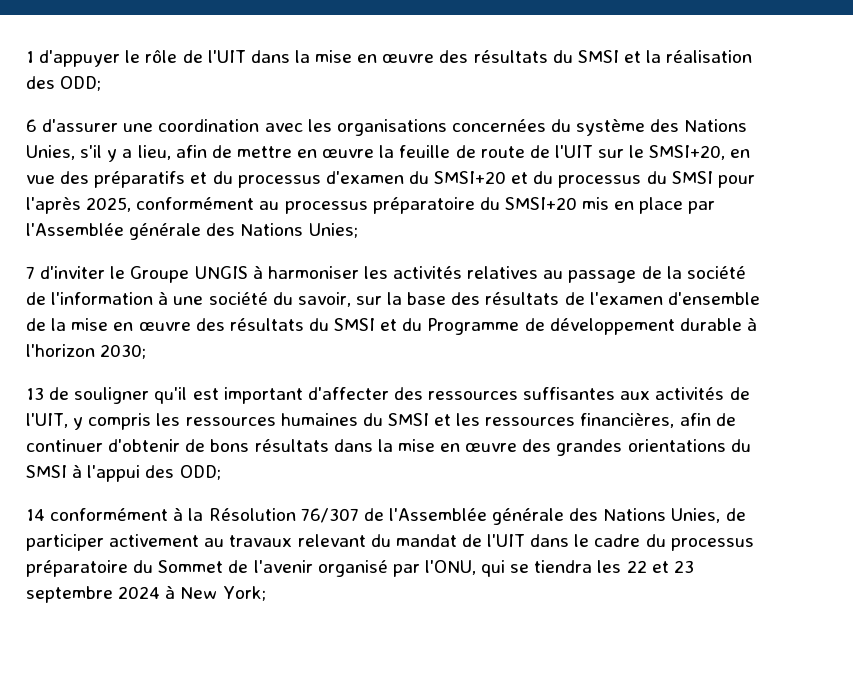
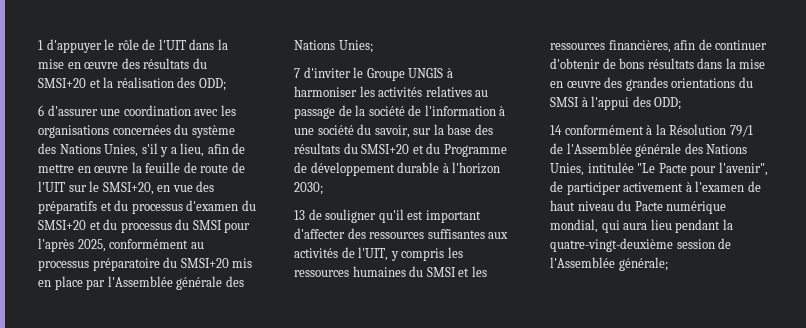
[577,50,619,63] SMSI -> [38,78,86,88] SMSI+20
[564,292,760,305] [26,318,376,331] de l'examen d'ensemble de la mise en œuvre des résultats du SMSI -> [343,143,410,154] du SMSI+20
[300,508,359,523] 76/307 -> [729,125,753,137] 79/1
[725,508,746,521] [26,534,754,551] [26,560,694,577] [26,585,266,603] de participer activement au travaux relevant du mandat de l'UIT dans le cadre du processus préparatoire du Sommet de l'avenir organisé par l'ONU, qui se tiendra les 22 et 23 septembre 2024 à New York; -> [587,162,768,176] [550,181,761,195] [550,200,727,214] [550,219,733,233] [550,238,732,252] [550,257,668,271] intitulée "Le Pacte pour l'avenir", de participer activement à l'examen de haut niveau du Pacte numérique mondial, qui aura lieu pendant la quatre-vingt-deuxième session de l'Assemblée générale;

